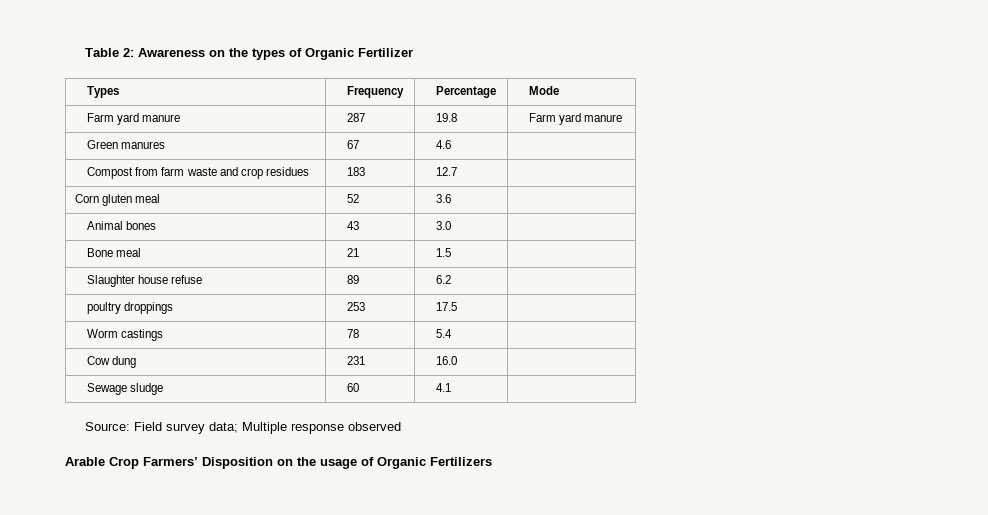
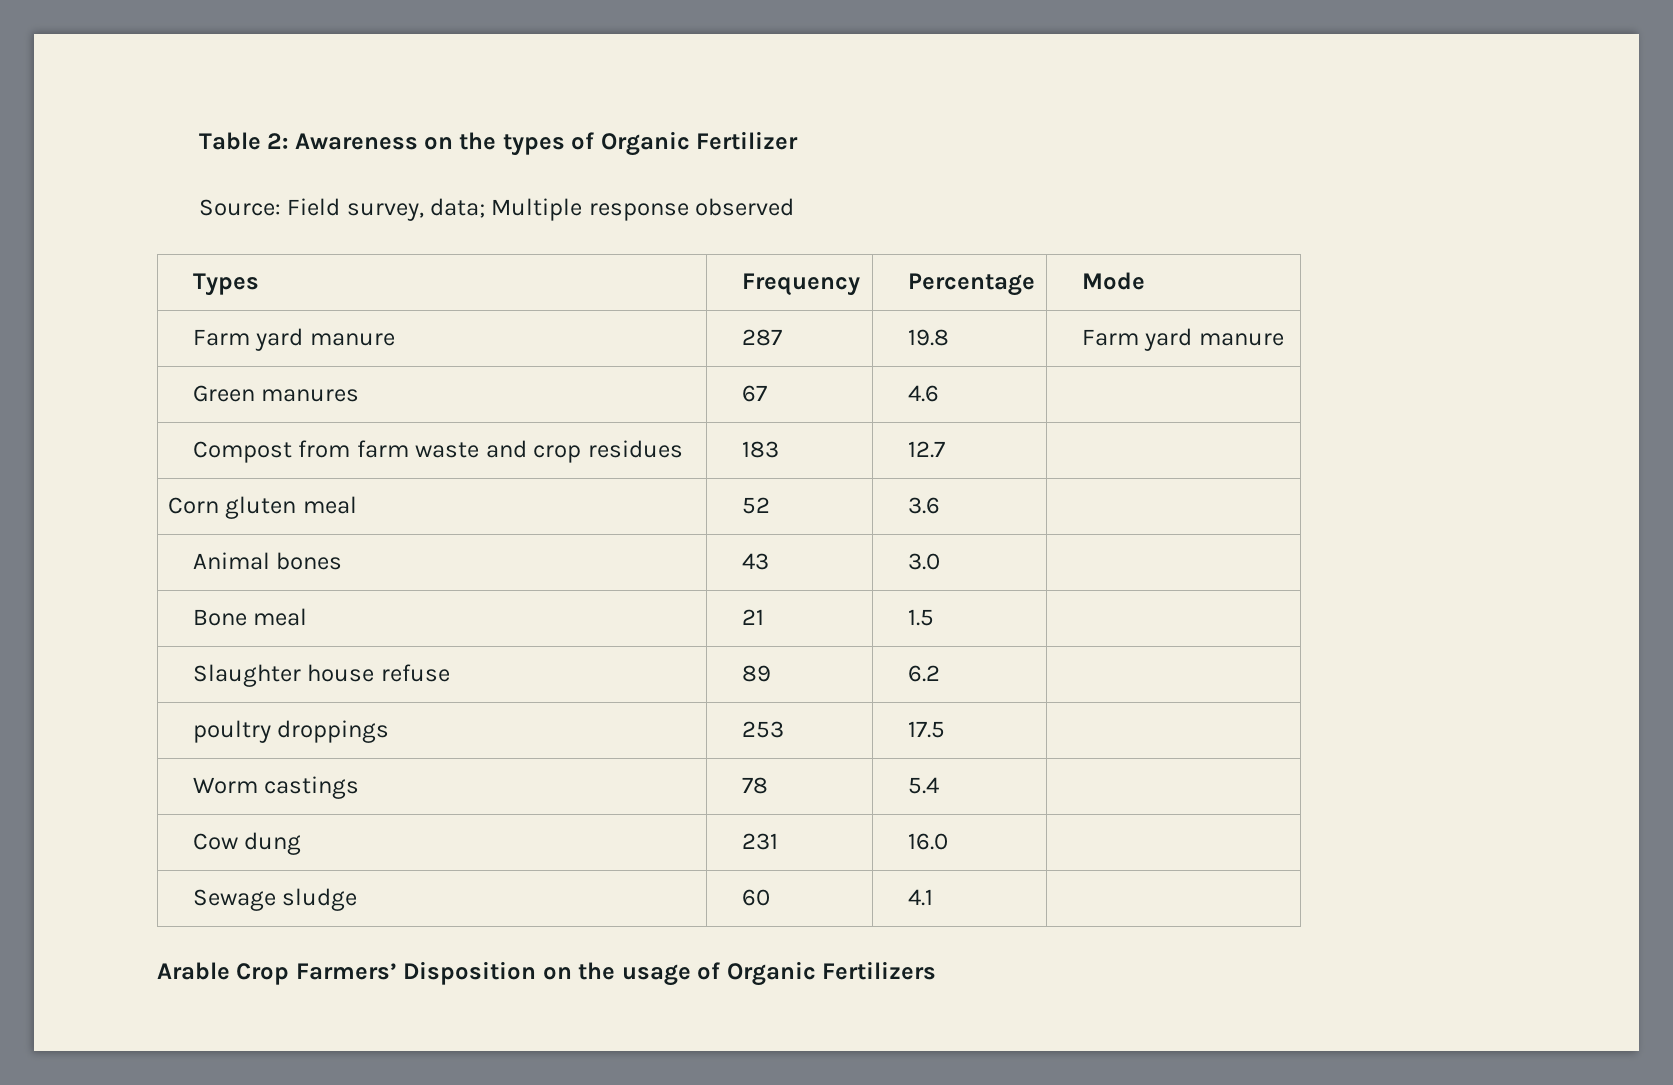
(414, 52) none -> [198,198,795,221] // Source: Field survey, data; Multiple response observed
[85,422,402,434] // Source: Field survey data; Multiple response observed -> (933, 897) none

